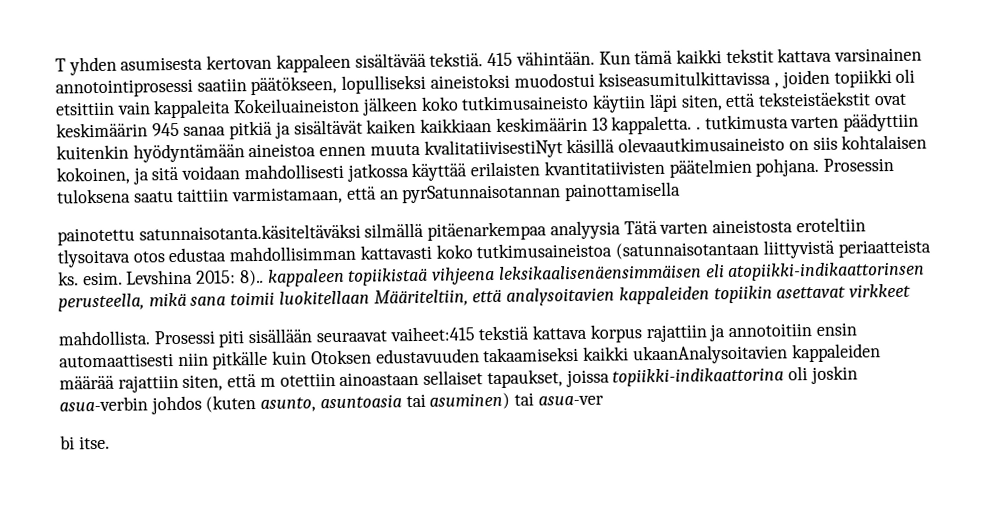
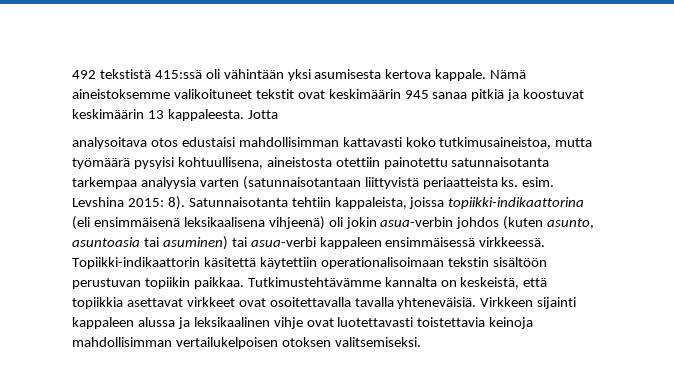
[55,47,923,76] [55,68,916,98] [55,91,871,119] T yhden asumisesta kertovan kappaleen sisältävää tekstiä. 415 vähintään. Kun tämä kaikki tekstit kattava varsinainen annotointiprosessi saatiin päätökseen, lopulliseksi aineistoksi muodostui ksiseasumitulkittavissa , joiden topiikki oli etsittiin vain kappaleita Kokeiluaineiston jälkeen koko tutkimusaineisto käytiin läpi siten, että teksteistäekstit -> [72,69,527,81] [72,89,294,99] 492 tekstistä 415:ssä oli vähintään yksi asumisesta kertova kappale. Nämä aineistoksemme valikoituneet tekstit
[293,112,920,135] [56,134,928,163] [56,157,894,185] [57,181,682,205] [57,217,866,246] [57,242,613,268] sisältävät kaiken kaikkiaan keskimäärin 13 kappaletta. . tutkimusta varten päädyttiin kuitenkin hyödyntämään aineistoa ennen muuta kvalitatiivisestiNyt käsillä olevaautkimusaineisto on siis kohtalaisen kokoinen, ja sitä voidaan mahdollisesti jatkossa käyttää erilaisten kvantitatiivisten päätelmien pohjana. Prosessin tuloksena saatu taittiin varmistamaan, että an pyrSatunnaisotannan painottamisella // painotettu satunnaisotanta.käsiteltäväksi silmällä pitäenarkempaa analyysia Tätä varten aineistosta eroteltiin tlysoitava otos edustaa mahdollisimman kattavasti koko tutkimusaineistoa -> [523,89,585,99] [72,109,278,121] [72,137,593,149] [72,157,550,169] [72,177,239,189] koostuvat keskimäärin 13 kappaleesta. Jotta // analysoitava otos edustaisi mahdollisimman kattavasti koko tutkimusaineistoa, mutta työmäärä pysyisi kohtuullisena, aineistosta otettiin painotettu satunnaisotanta tarkempaa analyysia varten
[239,261,926,287] [58,283,911,312] [58,322,857,348] [59,343,881,370] [59,365,858,393] 8).. kappaleen topiikistaä vihjeena leksikaalisenäensimmäisen eli atopiikki-indikaattorinsen perusteella, mikä sana toimii luokitellaan Määriteltiin, että analysoitavien kappaleiden topiikin asettavat virkkeet // mahdollista. Prosessi piti sisällään seuraavat vaiheet:415 tekstiä kattava korpus rajattiin ja annotoitiin ensin automaattisesti niin pitkälle kuin Otoksen edustavuuden takaamiseksi kaikki ukaanAnalysoitavien kappaleiden määrää rajattiin siten, että m otettiin ainoastaan sellaiset tapaukset, joissa topiikki-indikaattorina oli joskin -> [167,196,585,210] [72,216,377,230] 8). Satunnaisotanta tehtiin kappaleista, joissa topiikki-indikaattorina (eli ensimmäisenä leksikaalisena vihjeenä) oli jokin
[537,395,604,406] [60,435,110,450] asua-ver // bi itse. -> [250,237,546,249] [72,257,547,269] [72,277,548,289] [72,297,577,309] [72,317,534,329] [72,337,421,349] asua-verbi kappaleen ensimmäisessä virkkeessä. Topiikki-indikaattorin käsitettä käytettiin operationalisoimaan tekstin sisältöön perustuvan topiikin paikkaa. Tutkimustehtävämme kannalta on keskeistä, että topiikkia asettavat virkkeet ovat osoitettavalla tavalla yhteneväisiä. Virkkeen sijainti kappaleen alussa ja leksikaalinen vihje ovat luotettavasti toistettavia keinoja mahdollisimman vertailukelpoisen otoksen valitsemiseksi.

